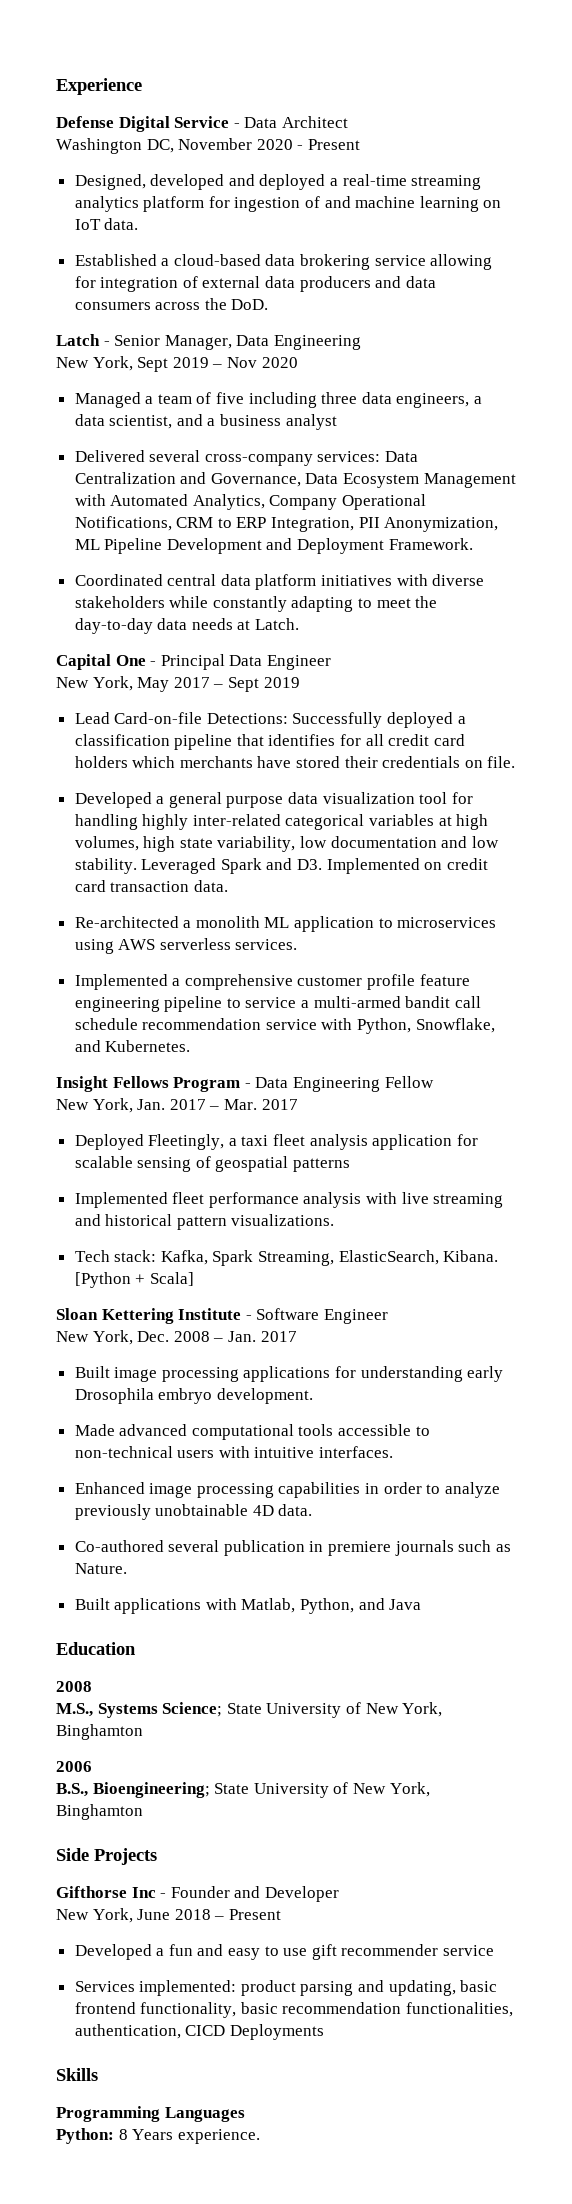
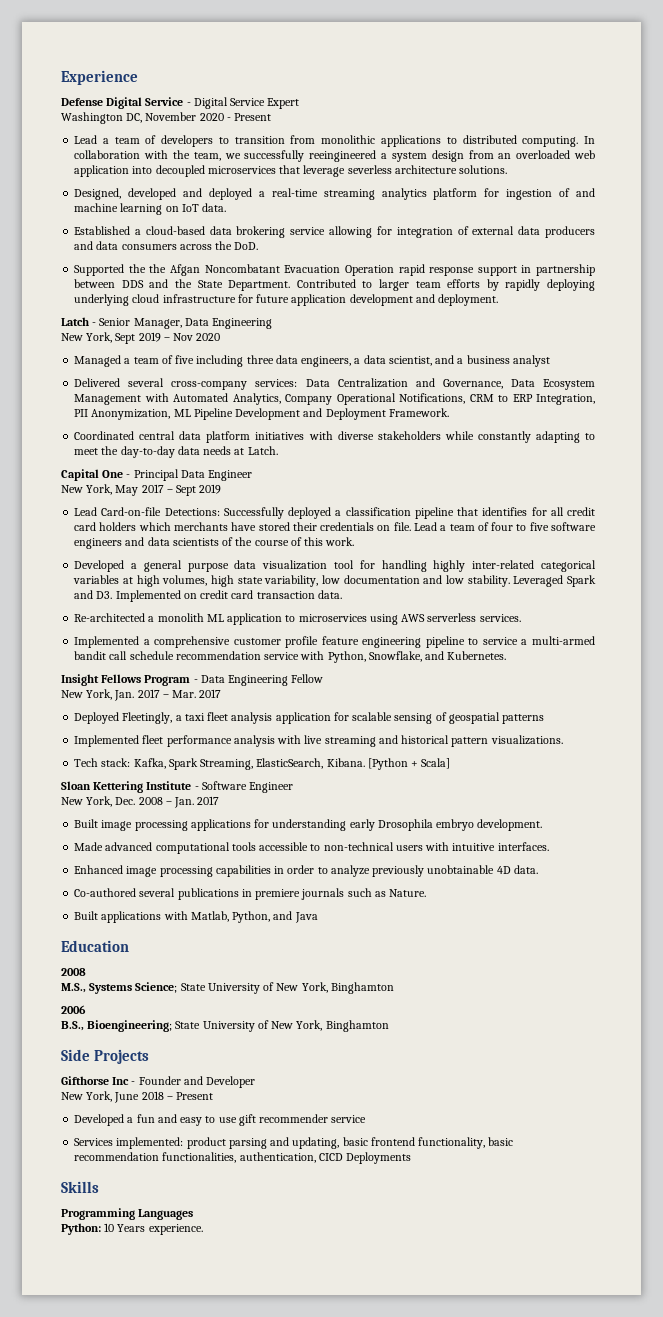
[244,116,348,128] Data Architect -> [193,97,300,109] Digital Service Expert
(360, 144) none -> [74,135,595,147] [74,150,595,162] [74,165,508,177] // Lead a team of developers to transition from monolithic applications to distributed computing. In collaboration with the team, we successfully reeingineered a system design from an overloaded web application into decoupled microservices that leverage severless architecture solutions.
(269, 304) none -> [74,264,595,276] [74,279,596,291] [74,294,499,306] // Supported the the Afgan Noncombatant Evacuation Operation rapid response support in partnership between DDS and the State Department. Contributed to larger team efforts by rapidly deploying underlying cloud infrastructure for future application development and deployment.
(516, 762) none -> [414,522,596,531] [74,537,355,549] Lead a team of four to five software engineers and data scientists of the course of this work.
[223,1540,305,1556] publication -> [177,888,239,900] publications
[118,2129,128,2140] 8 -> [104,1223,115,1232] 10

